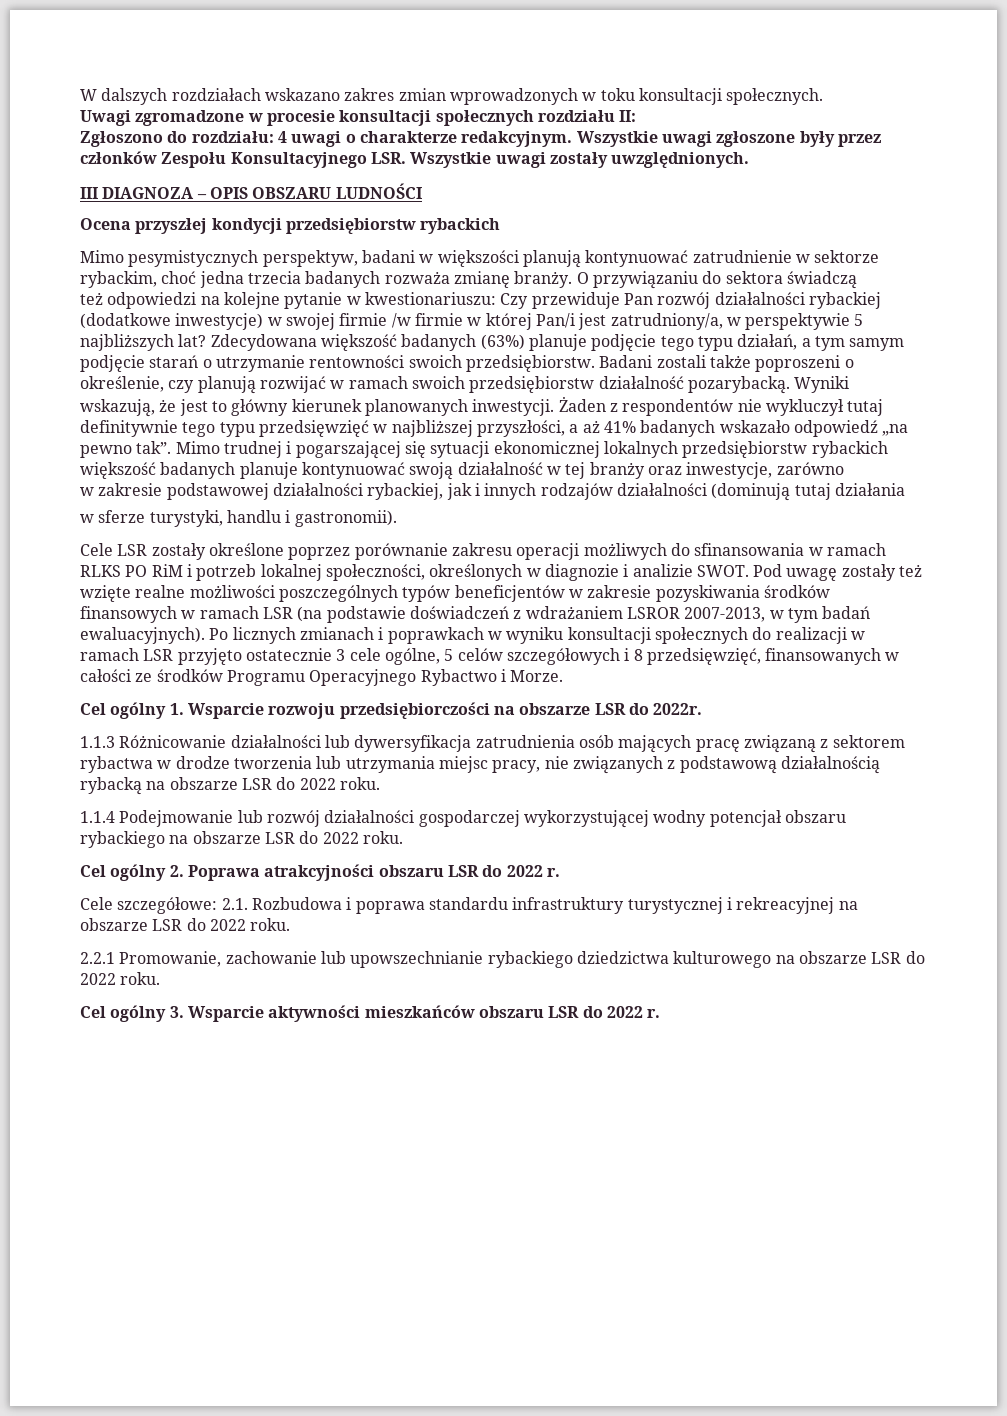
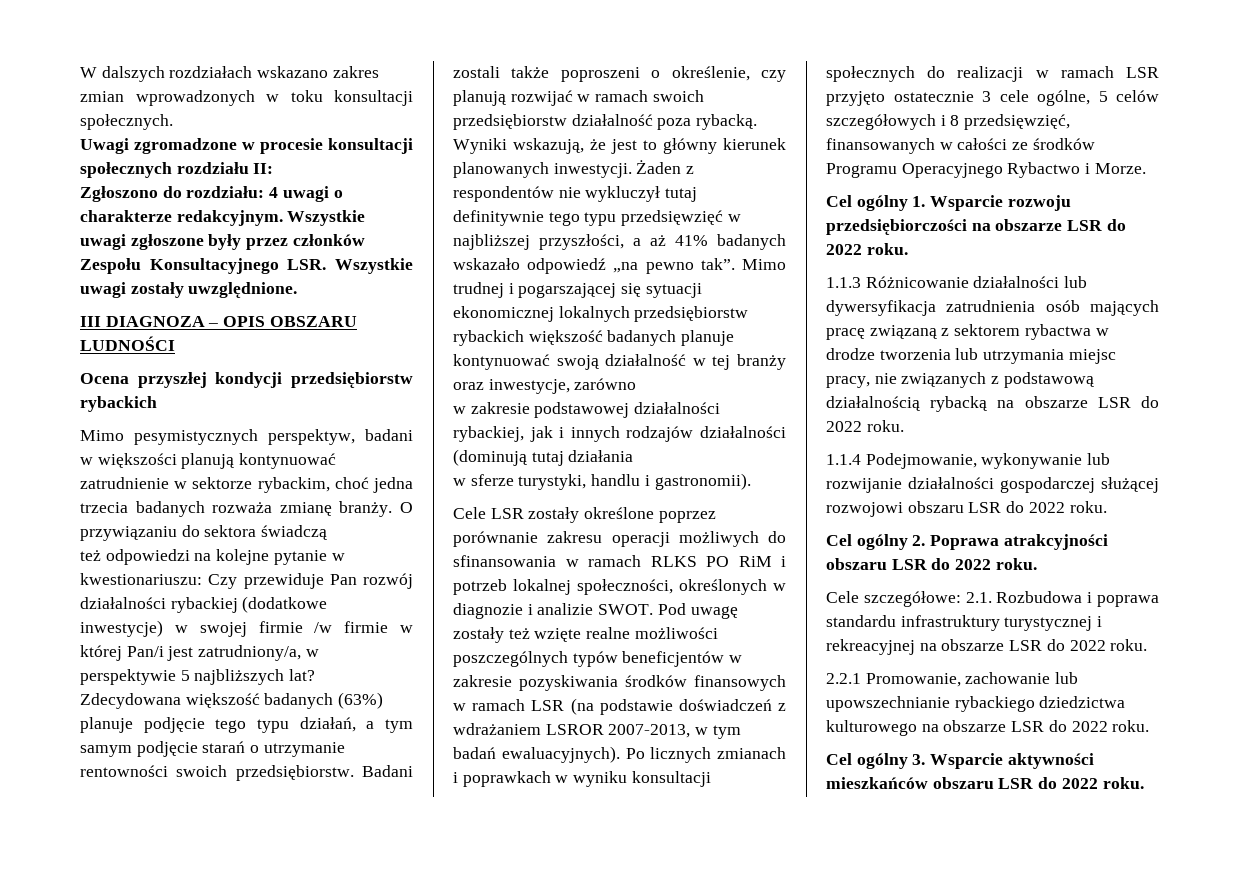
[611,152,750,168] uwzględnionych. -> [188,282,298,298] uwzględnione.
[687,376,790,394] pozarybacką. -> [657,114,758,130] poza rybacką.
[653,703,703,715] 2022r. -> [826,243,908,255] 2022 roku.
[119,810,846,828] [80,831,261,848] Podejmowanie lub rozwój działalności gospodarczej wykorzystującej wodny potencjał obszaru rybackiego na obszarze -> [865,453,1111,469] [826,477,1159,493] [826,501,964,517] Podejmowanie, wykonywanie lub rozwijanie działalności gospodarczej służącej rozwojowi obszaru
[546,868,560,877] r. -> [995,558,1037,570] roku.
[647,1009,661,1018] r. -> [1102,777,1144,789] roku.

